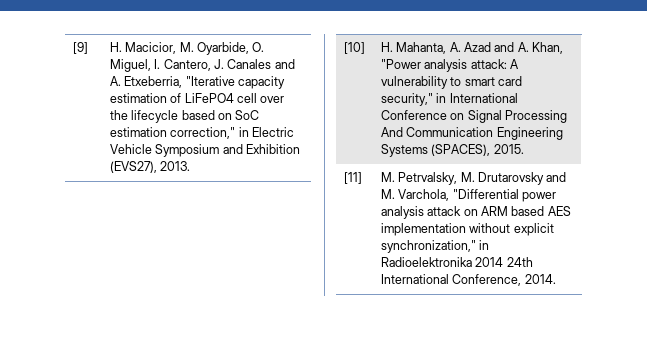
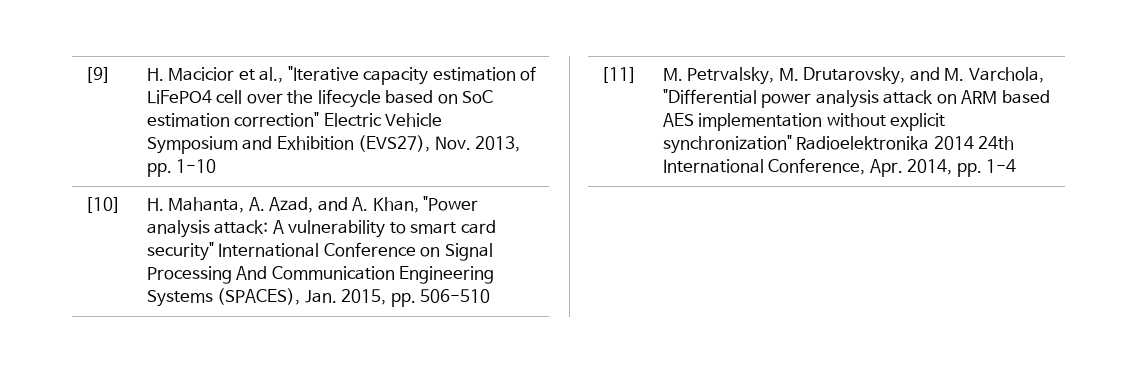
[125,42,265,55] [109,59,295,72] [109,76,183,88] Macicior, M. Oyarbide, O. Miguel, I. Cantero, J. Canales and A. Etxeberria, -> [168,67,284,83] Macicior et al.,
[170,127,249,139] correction," in -> [234,112,320,127] correction"
[160,161,191,171] 2013. -> [434,136,521,152] [146,159,217,177] Nov. 2013, pp. 1-10
[463,42,491,52] Azad -> [269,197,314,213] Azad,
[380,93,447,106] security," in -> [146,242,214,261] security"
[493,144,524,154] 2015. -> [304,289,491,307] Jan. 2015, pp. 506-510
[477,172,544,185] Drutarovsky -> [803,67,906,85] Drutarovsky,
[380,240,490,253] synchronization," in -> [662,135,792,154] synchronization"
[524,274,556,284] 2014. -> [869,159,1017,177] Apr. 2014, pp. 1-4

